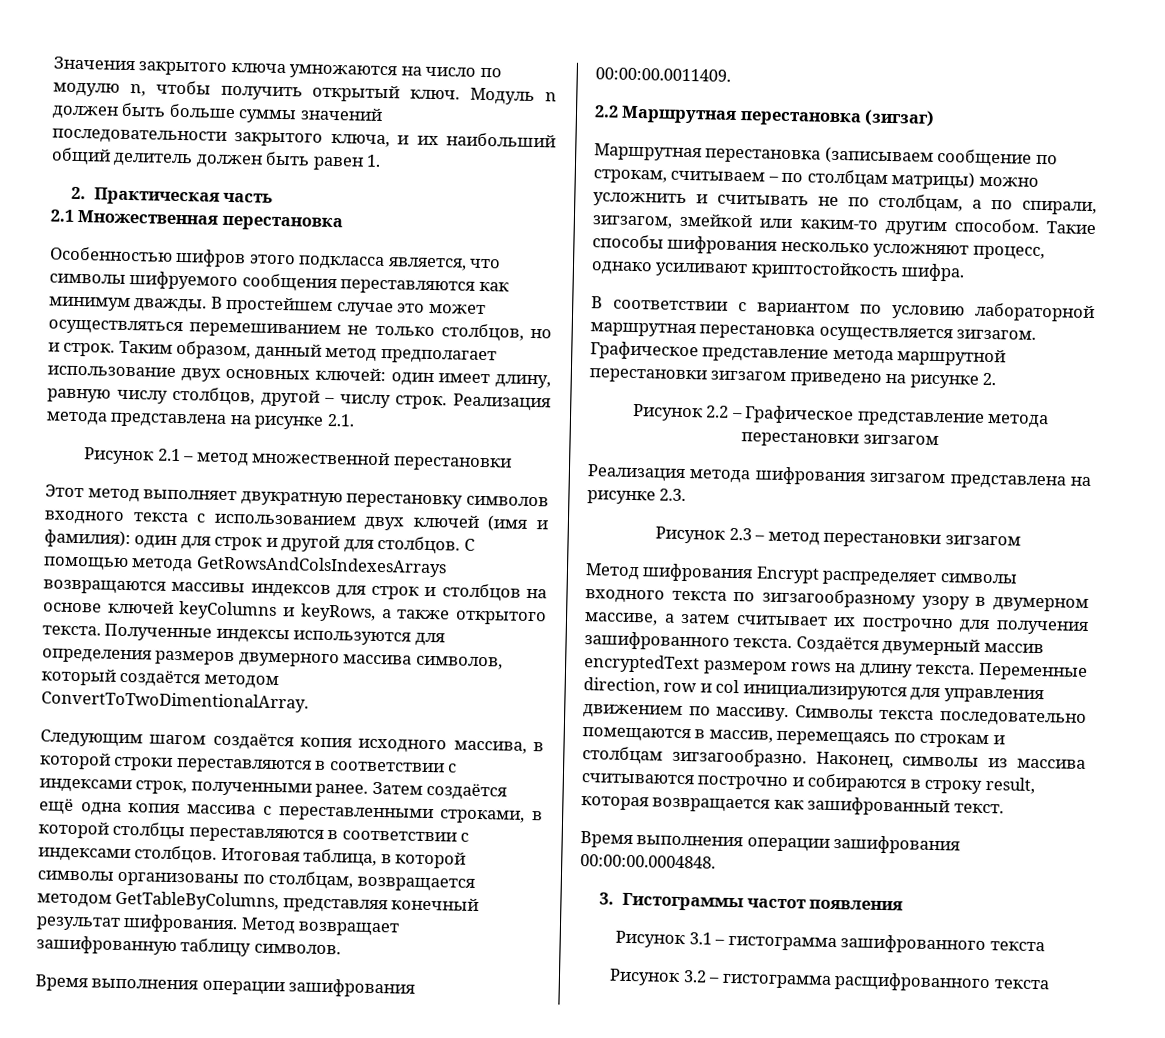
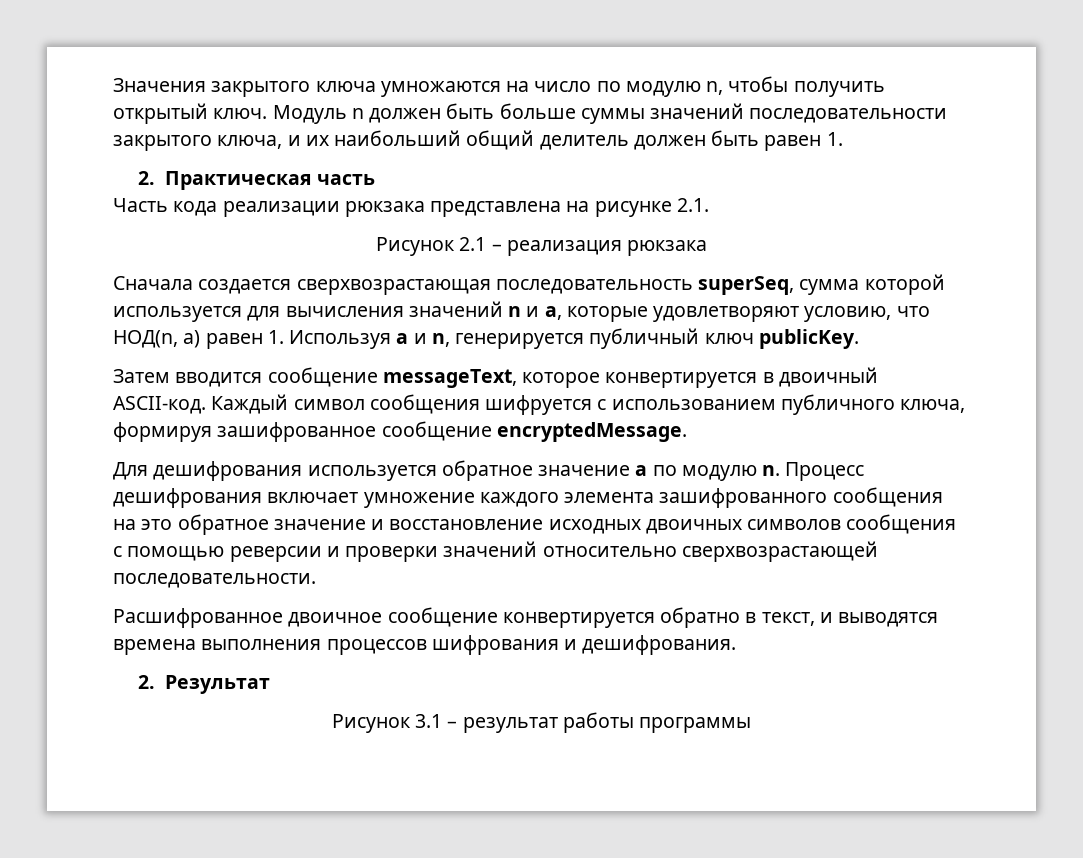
[50,209,343,232] [50,246,502,271] [49,271,509,295] [49,296,486,317] [48,319,552,342] [48,340,497,365] [47,365,551,389] [47,386,551,412] [46,411,108,426] 2.1 Множественная перестановка // Особенностью шифров этого подкласса является, что символы шифруемого сообщения переставляются как минимум дважды. В простейшем случае это может осуществляться перемешиванием не только столбцов, но и строк. Таким образом, данный метод предполагает использование двух основных ключей: один имеет длину, равную числу столбцов, другой – числу строк. Реализация метода -> [113,198,425,217] Часть кода реализации рюкзака
[195,450,512,472] [45,484,549,509] [44,510,548,532] [44,529,475,555] [43,555,447,578] [43,579,547,602] [43,600,547,626] [42,623,445,647] [42,648,503,670] [41,668,279,690] [41,690,309,713] [40,729,544,754] [39,752,458,774] [39,778,508,801] [39,798,543,824] [38,821,470,843] [38,845,467,869] [37,870,475,892] [37,890,480,914] [36,914,400,937] [36,935,341,957] [35,974,416,998] [595,67,731,82] [594,105,936,127] [594,143,1058,168] [593,169,1039,190] [593,192,1097,216] [592,213,1096,236] [592,234,1045,261] [591,261,966,282] [591,296,1095,323] [590,322,1037,343] [590,341,1007,367] [589,368,997,389] [631,403,1050,429] [741,432,939,448] [587,464,1091,490] [587,488,687,505] [655,526,1021,549] [585,563,1017,586] [585,588,1089,612] [584,612,1089,635] [584,631,1044,656] [584,654,1088,681] [583,677,1044,704] [583,704,1087,727] [582,727,1005,749] [582,746,1086,770] [581,773,1035,794] [581,796,1004,817] [580,831,961,855] [580,854,716,869] [599,892,904,912] [615,930,1045,955] [609,968,1049,993] метод множественной перестановки // Этот метод выполняет двукратную перестановку символов входного текста с использованием двух ключей (имя и фамилия): один для строк и другой для столбцов. С помощью метода GetRowsAndColsIndexesArrays возвращаются массивы индексов для строк и столбцов на основе ключей keyColumns и keyRows, а также открытого текста. Полученные индексы используются для определения размеров двумерного массива символов, который создаётся методом ConvertToTwoDimentionalArray. // Следующим шагом создаётся копия исходного массива, в которой строки переставляются в соответствии с индексами строк, полученными ранее. Затем создаётся ещё одна копия массива с переставленными строками, в которой столбцы переставляются в соответствии с индексами столбцов. Итоговая таблица, в которой символы организованы по столбцам, возвращается методом GetTableByColumns, представляя конечный результат шифрования. Метод возвращает зашифрованную таблицу символов. // Время выполнения операции зашифрования 00:00:00.0011409. // 2.2 Маршрутная перестановка (зигзаг) // Маршрутная перестановка (записываем сообщение по строкам, считываем – по столбцам матрицы) можно усложнить и считывать не по столбцам, а по спирали, зигзагом, змейкой или каким-то другим способом. Такие способы шифрования несколько усложняют процесс, однако усиливают криптостойкость шифра. // В соответствии с вариантом по условию лабораторной маршрутная перестановка осуществляется зигзагом. Графическое представление метода маршрутной перестановки зигзагом приведено на рисунке 2. // Рисунок 2.2 – Графическое представление метода перестановки зигзагом // Реализация метода шифрования зигзагом представлена на рисунке 2.3. // Рисунок 2.3 – метод перестановки зигзагом // Метод шифрования Encrypt распределяет символы входного текста по зигзагообразному узору в двумерном массиве, а затем считывает их построчно для получения зашифрованного текста. Создаётся двумерный массив encryptedText размером rows на длину текста. Переменные direction, row и col инициализируются для управления движением по массиву. Символы текста последовательно помещаются в массив, перемещаясь по строкам и столбцам зигзагообразно. Наконец, символы из массива считываются построчно и собираются в строку result, которая возвращается как зашифрованный текст. // Время выполнения операции зашифрования 00:00:00.0004848. // 3. Гистограммы частот появления // Рисунок 3.1 – гистограмма зашифрованного текста // Рисунок 3.2 – гистограмма расщифрованного текста -> [506,240,708,256] [113,274,945,295] [113,301,930,322] [113,328,859,349] [113,367,878,388] [113,394,966,415] [113,421,687,442] [113,460,865,481] [113,487,943,508] [113,514,957,535] [113,541,878,562] [113,573,316,588] [113,607,939,628] [113,635,737,655] [138,675,270,694] [331,712,752,733] реализация рюкзака // Сначала создается сверхвозрастающая последовательность superSeq, сумма которой используется для вычисления значений n и a, которые удовлетворяют условию, что НОД(n, a) равен 1. Используя a и n, генерируется публичный ключ publicKey. // Затем вводится сообщение messageText, которое конвертируется в двоичный ASCII-код. Каждый символ сообщения шифруется с использованием публичного ключа, формируя зашифрованное сообщение encryptedMessage. // Для дешифрования используется обратное значение a по модулю n. Процесс дешифрования включает умножение каждого элемента зашифрованного сообщения на это обратное значение и восстановление исходных двоичных символов сообщения с помощью реверсии и проверки значений относительно сверхвозрастающей последовательности. // Расшифрованное двоичное сообщение конвертируется обратно в текст, и выводятся времена выполнения процессов шифрования и дешифрования. // 2. Результат // Рисунок 3.1 – результат работы программы

